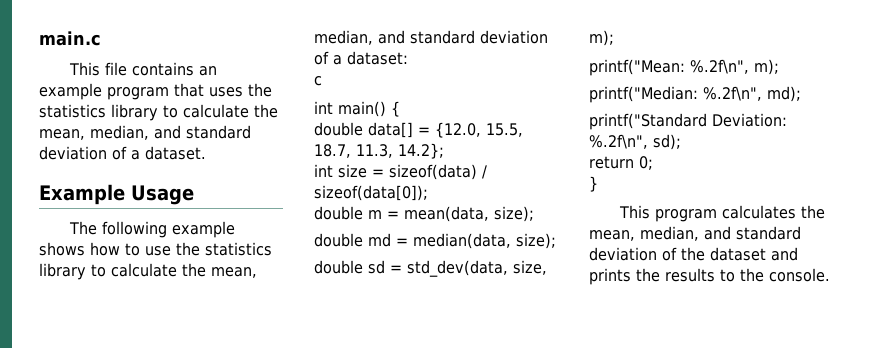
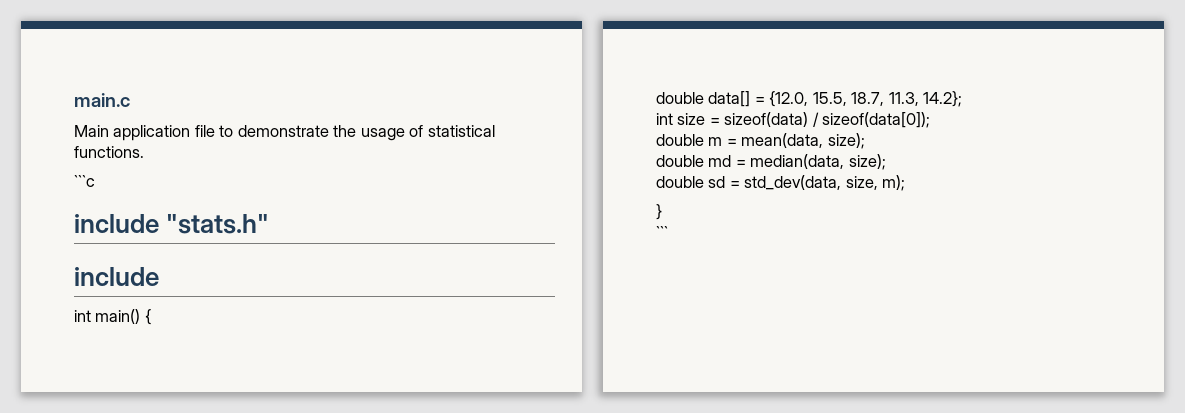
[68,62,217,76] [39,83,272,100] [39,104,278,121] [39,125,251,140] [39,146,206,160] [39,184,194,205] [68,221,235,238] [39,242,272,256] [39,263,257,280] [314,30,548,45] [314,51,408,65] [314,76,322,86] This file contains an example program that uses the statistics library to calculate the mean, median, and standard deviation of a dataset. // Example Usage // The following example shows how to use the statistics library to calculate the mean, median, and standard deviation of a dataset: // c -> [74,125,495,141] [74,146,144,158] [74,175,95,187] [74,214,270,234] [74,267,159,286] Main application file to demonstrate the usage of statistical functions. // ```c // include "stats.h" // include
[589,59,779,76] [589,86,801,103] [589,113,787,130] [589,134,681,150] [589,156,653,170] [589,176,598,192] [618,205,825,222] [589,226,801,241] [589,247,798,261] [589,268,830,285] printf("Mean: %.2f\n", m); // printf("Median: %.2f\n", md); // printf("Standard Deviation: %.2f\n", sd); // return 0; // } // This program calculates the mean, median, and standard deviation of the dataset and prints the results to the console. -> [656,204,662,220] [656,226,668,238] } // ```

